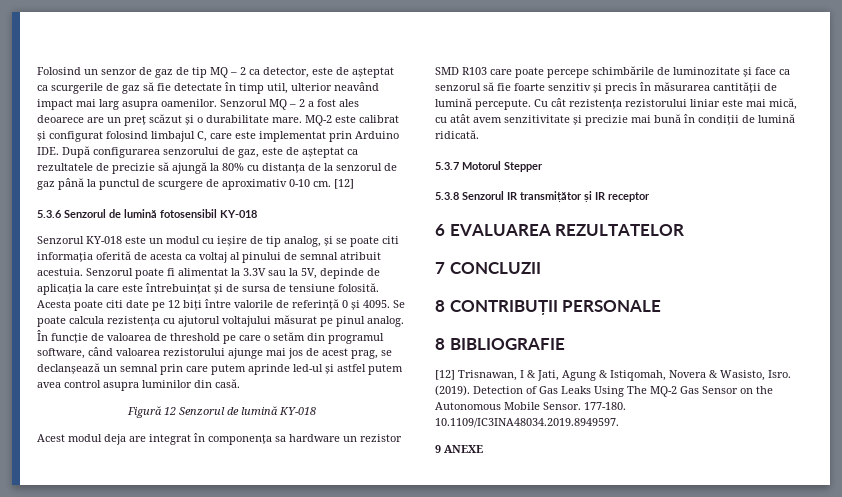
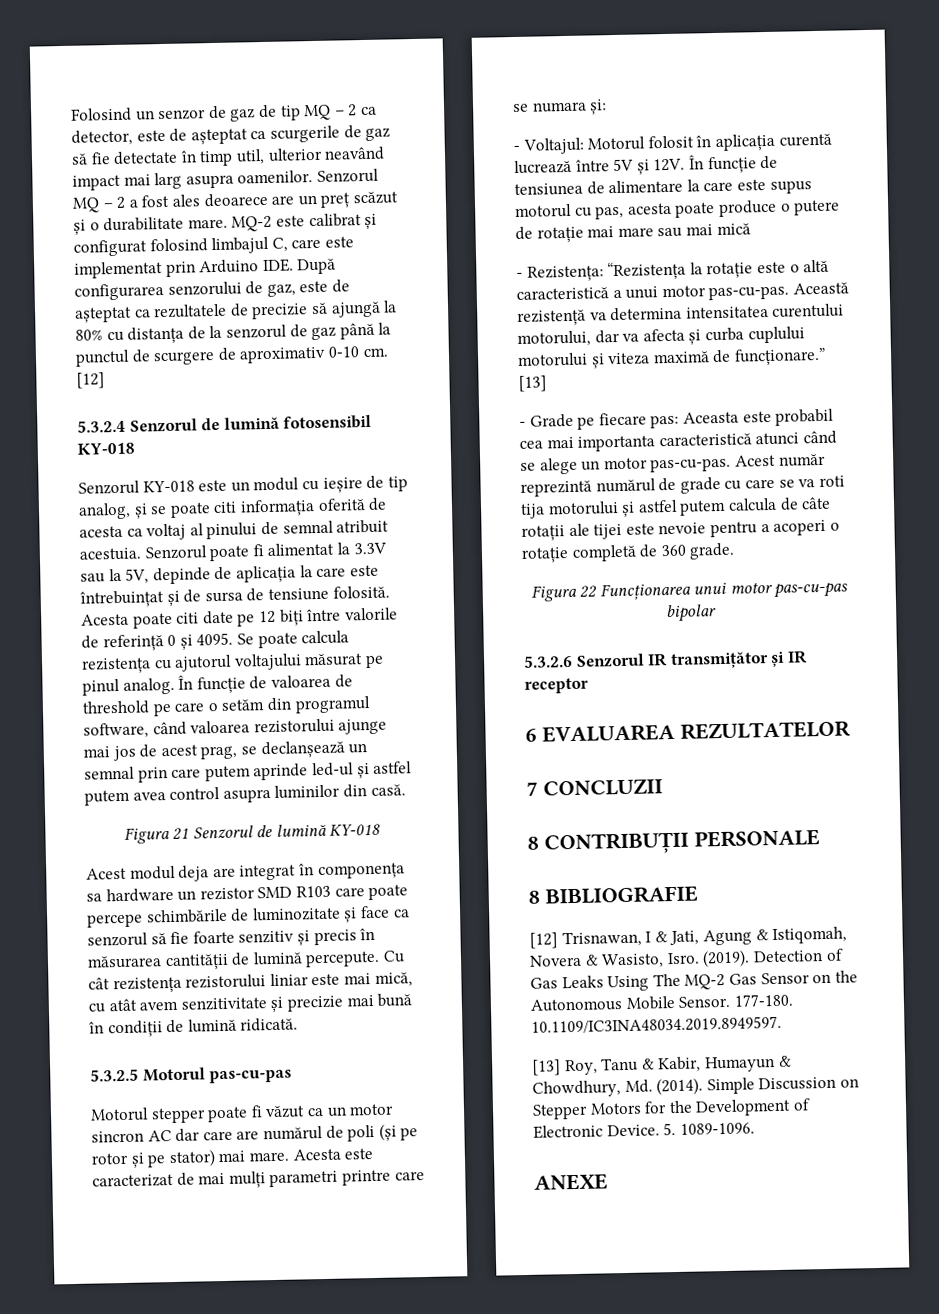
[37,210,62,218] 5.3.6 -> [77,419,126,433] 5.3.2.4
[127,406,176,418] Figură 12 -> [123,827,190,844] Figura 21
[435,161,543,172] [435,192,459,200] 5.3.7 Motorul Stepper // 5.3.8 -> [90,1067,293,1084] [90,1103,395,1124] [91,1123,419,1143] [91,1148,374,1168] [92,1169,425,1188] [513,99,608,115] [513,133,832,155] [514,154,779,175] [514,179,812,197] [515,199,841,220] [515,223,751,243] [516,259,830,282] [516,282,849,301] [517,303,845,326] [517,326,805,347] [517,347,826,369] [518,375,547,392] [519,408,835,430] [519,430,837,452] [520,453,826,475] [520,475,845,497] [520,496,832,519] [521,519,840,541] [521,542,736,563] [530,581,849,602] [665,604,717,623] [523,654,573,668] 5.3.2.5 Motorul pas-cu-pas // Motorul stepper poate fi văzut ca un motor sincron AC dar care are numărul de poli (și pe rotor și pe stator) mai mare. Acesta este caracterizat de mai mulți parametri printre care se numara și: // - Voltajul: Motorul folosit în aplicația curentă lucrează între 5V și 12V. În funcție de tensiunea de alimentare la care este supus motorul cu pas, acesta poate produce o putere de rotație mai mare sau mai mică // - Rezistența: “Rezistența la rotație este o altă caracteristică a unui motor pas-cu-pas. Această rezistență va determina intensitatea curentului motorului, dar va afecta și curba cuplului motorului și viteza maximă de funcționare.” [13] // - Grade pe fiecare pas: Aceasta este probabil cea mai importanta caracteristică atunci când se alege un motor pas-cu-pas. Acest număr reprezintă numărul de grade cu care se va roti tija motorului și astfel putem calcula de câte rotații ale tijei este nevoie pentru a acoperi o rotație completă de 360 grade. // Figura 22 Funcționarea unui motor pas-cu-pas bipolar // 5.3.2.6
[435,445,441,453] 9 -> [532,1055,792,1076] [532,1076,859,1098] [532,1098,811,1120] [533,1122,755,1139] [13] Roy, Tanu & Kabir, Humayun & Chowdhury, Md. (2014). Simple Discussion on Stepper Motors for the Development of Electronic Device. 5. 1089-1096. //

